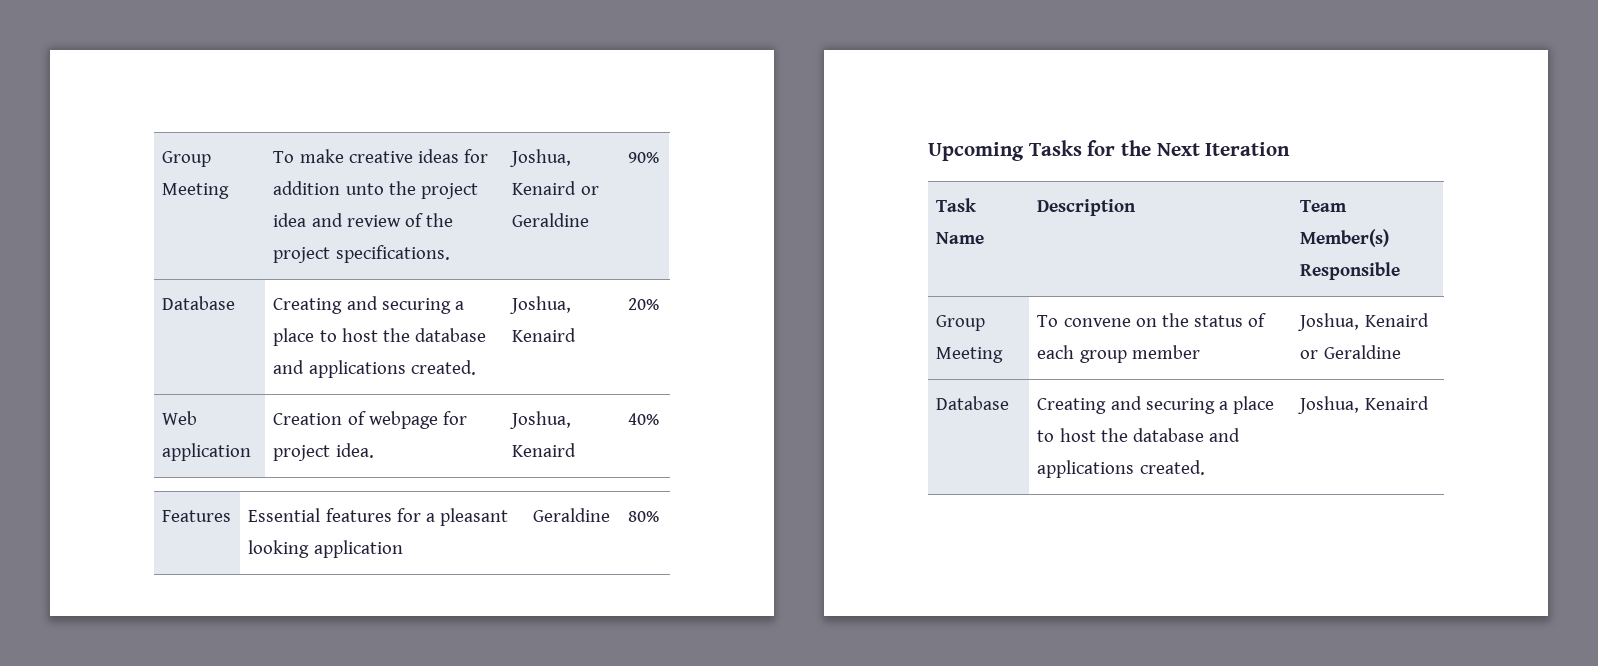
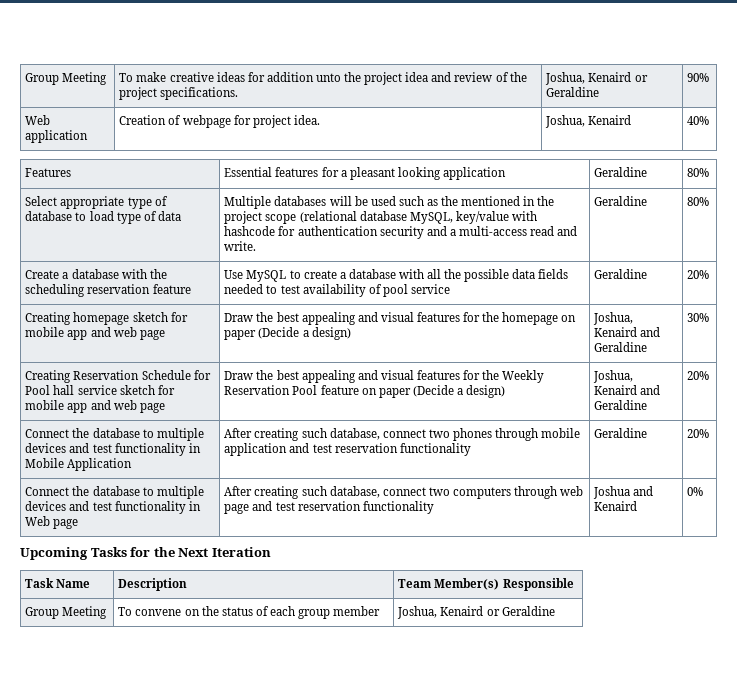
[162,296,236,310] [273,296,464,314] [273,328,486,346] [273,360,476,378] [510,296,572,314] [512,328,577,342] [628,298,660,310] // Database | Creating and securing a place to host the database and applications created. | Joshua, Kenaird | 20% -> (710, 77) none
(660, 516) none -> [25,196,168,209] [25,211,181,224] [224,196,555,209] [224,211,537,224] [224,226,578,239] [224,241,257,251] [594,196,648,206] [687,197,710,206] [25,269,167,279] [25,284,191,297] [224,269,569,282] [224,284,450,297] [594,269,648,279] [687,270,710,279] [25,312,188,325] [25,327,165,340] [224,312,577,325] [224,327,351,340] [593,312,634,325] [594,327,661,337] [594,342,648,352] [687,313,710,322] [25,370,211,383] [25,385,175,395] [25,400,165,413] [224,370,545,383] [224,385,506,398] [593,370,634,383] [594,385,661,395] [594,400,648,410] [687,371,710,380] [25,428,204,441] [25,443,201,456] [25,458,133,471] [224,428,581,441] [224,443,471,456] [594,428,648,438] [687,429,710,438] [25,486,204,499] [25,501,201,514] [25,516,79,529] [224,486,584,499] [224,501,434,514] [593,486,654,499] [594,501,638,511] [687,487,704,496] // Select appropriate type of database to load type of data | Multiple databases will be used such as the mentioned in the project scope (relational database MySQL, key/value with hashcode for authentication security and a multi-access read and write. | Geraldine | 80% // Create a database with the scheduling reservation feature | Use MySQL to create a database with all the possible data fields needed to test availability of pool service | Geraldine | 20% // Creating homepage sketch for mobile app and web page | Draw the best appealing and visual features for the homepage on paper (Decide a design) | Joshua, Kenaird and Geraldine | 30% // Creating Reservation Schedule for Pool hall service sketch for mobile app and web page | Draw the best appealing and visual features for the Weekly Reservation Pool feature on paper (Decide a design) | Joshua, Kenaird and Geraldine | 20% // Connect the database to multiple devices and test functionality in Mobile Application | After creating such database, connect two phones through mobile application and test reservation functionality | Geraldine | 20% // Connect the database to multiple devices and test functionality in Web page | After creating such database, connect two computers through web page and test reservation functionality | Joshua and Kenaird | 0%
[936,396,1010,410] [1037,396,1274,414] [1037,428,1240,442] [1037,460,1205,478] [1298,396,1429,414] // Database | Creating and securing a place to host the database and applications created. | Joshua, Kenaird -> (555, 611) none

